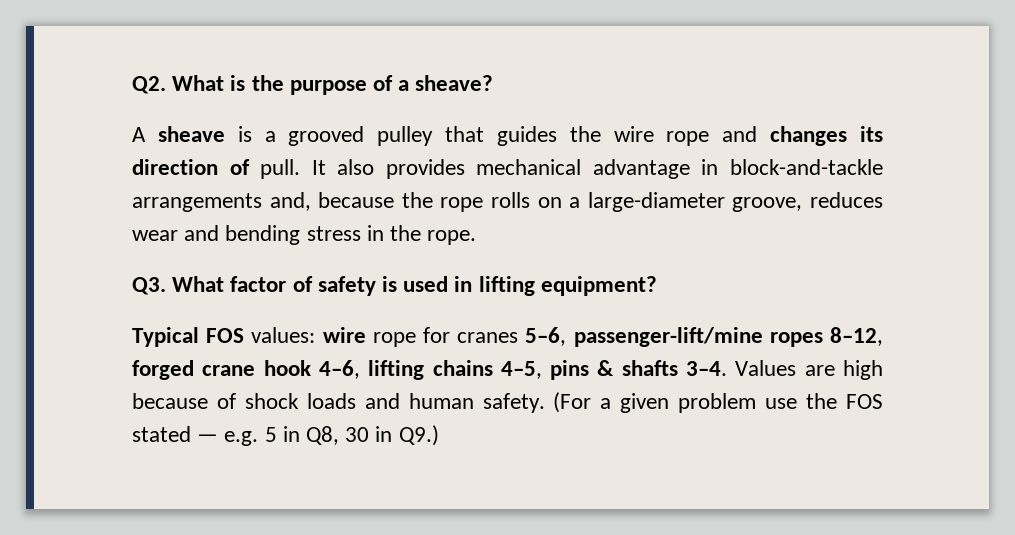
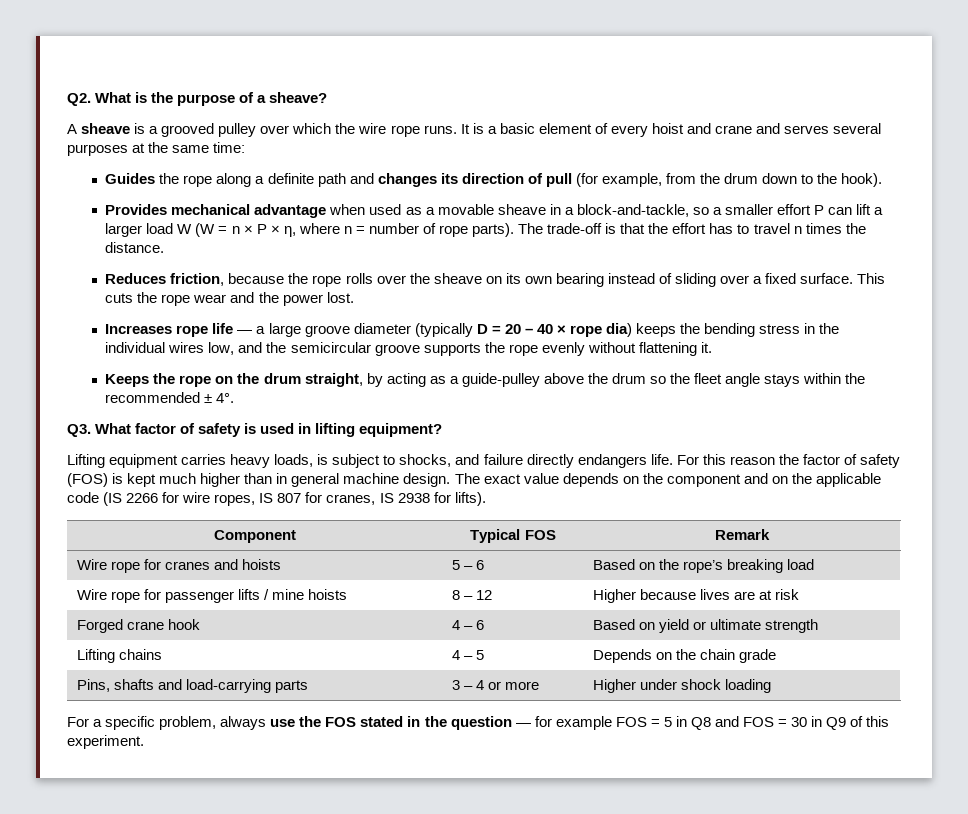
[445,126,557,146] that guides -> [260,123,332,134] over which
(710, 138) none -> [423,123,882,137] [67,142,246,156] [105,173,346,187] runs. It is a basic element of every hoist and crane and serves several purposes at the same time: // Guides the rope along a definite path
[260,159,883,179] [132,192,884,212] [132,225,477,245] pull. It also provides mechanical advantage in block-and-tackle arrangements and, because the rope rolls on a large-diameter groove, reduces wear and bending stress in the rope. -> [545,173,883,187] [105,204,884,218] [105,223,866,237] [105,242,165,253] [105,273,886,287] [105,292,354,306] [105,323,840,337] [105,342,712,356] [105,373,866,387] [105,392,235,403] pull (for example, from the drum down to the hook). // Provides mechanical advantage when used as a movable sheave in a block-and-tackle, so a smaller effort P can lift a larger load W (W = n × P × η, where n = number of rope parts). The trade-off is that the effort has to travel n times the distance. // Reduces friction, because the rope rolls over the sheave on its own bearing instead of sliding over a fixed surface. This cuts the rope wear and the power lost. // Increases rope life — a large groove diameter (typically D = 20 – 40 × rope dia) keeps the bending stress in the individual wires low, and the semicircular groove supports the rope evenly without flattening it. // Keeps the rope on the drum straight, by acting as a guide-pulley above the drum so the fleet angle stays within the recommended ± 4°.
(657, 286) none -> [67,454,900,468] [67,473,881,487] [67,492,486,506] [214,530,296,543] Lifting equipment carries heavy loads, is subject to shocks, and failure directly endangers life. For this reason the factor of safety (FOS) is kept much higher than in general machine design. The exact value depends on the component and on the applicable code (IS 2266 for wire ropes, IS 807 for cranes, IS 2938 for lifts). // Component |
[251,327,366,343] values: wire -> [715,529,770,540] [76,559,107,570] | Remark // Wire
[525,327,883,347] [132,360,883,380] [132,392,883,413] [132,425,439,446] 5–6, passenger-lift/mine ropes 8–12, forged crane hook 4–6, lifting chains 4–5, pins & shafts 3–4. Values are high because of shock loads and human safety. (For a given problem use the FOS stated — e.g. 5 in Q8, 30 in Q9.) -> [213,559,281,570] [451,560,484,570] [592,559,814,573] [76,589,348,603] [451,590,492,600] [592,589,799,603] [76,619,200,633] [451,620,484,630] [592,619,818,633] [76,649,162,663] [451,650,484,660] [592,649,776,663] [76,679,308,693] [451,680,539,690] [592,679,771,693] [67,716,890,730] [67,735,144,749] and hoists | 5 – 6 | Based on the rope’s breaking load // Wire rope for passenger lifts / mine hoists | 8 – 12 | Higher because lives are at risk // Forged crane hook | 4 – 6 | Based on yield or ultimate strength // Lifting chains | 4 – 5 | Depends on the chain grade // Pins, shafts and load-carrying parts | 3 – 4 or more | Higher under shock loading // For a specific problem, always use the FOS stated in the question — for example FOS = 5 in Q8 and FOS = 30 in Q9 of this experiment.

